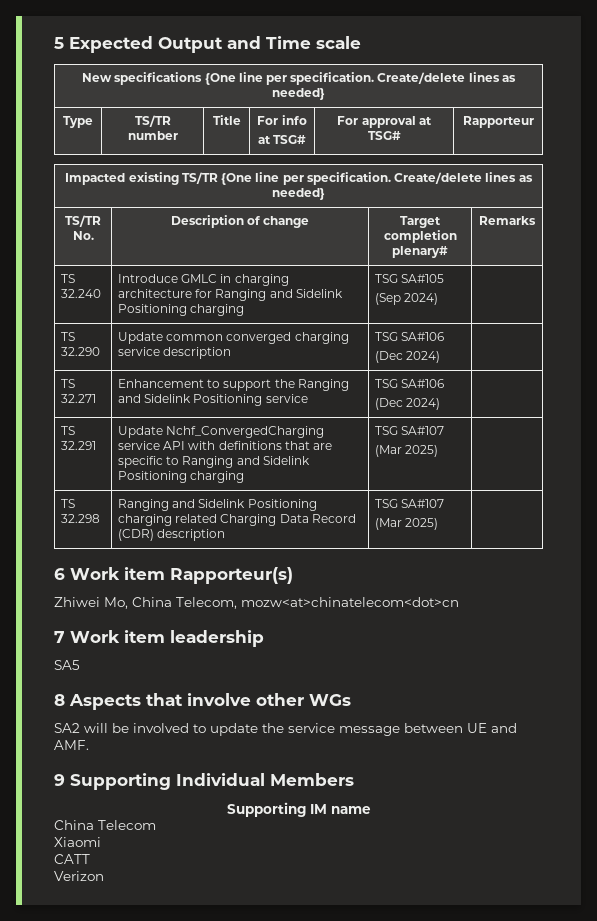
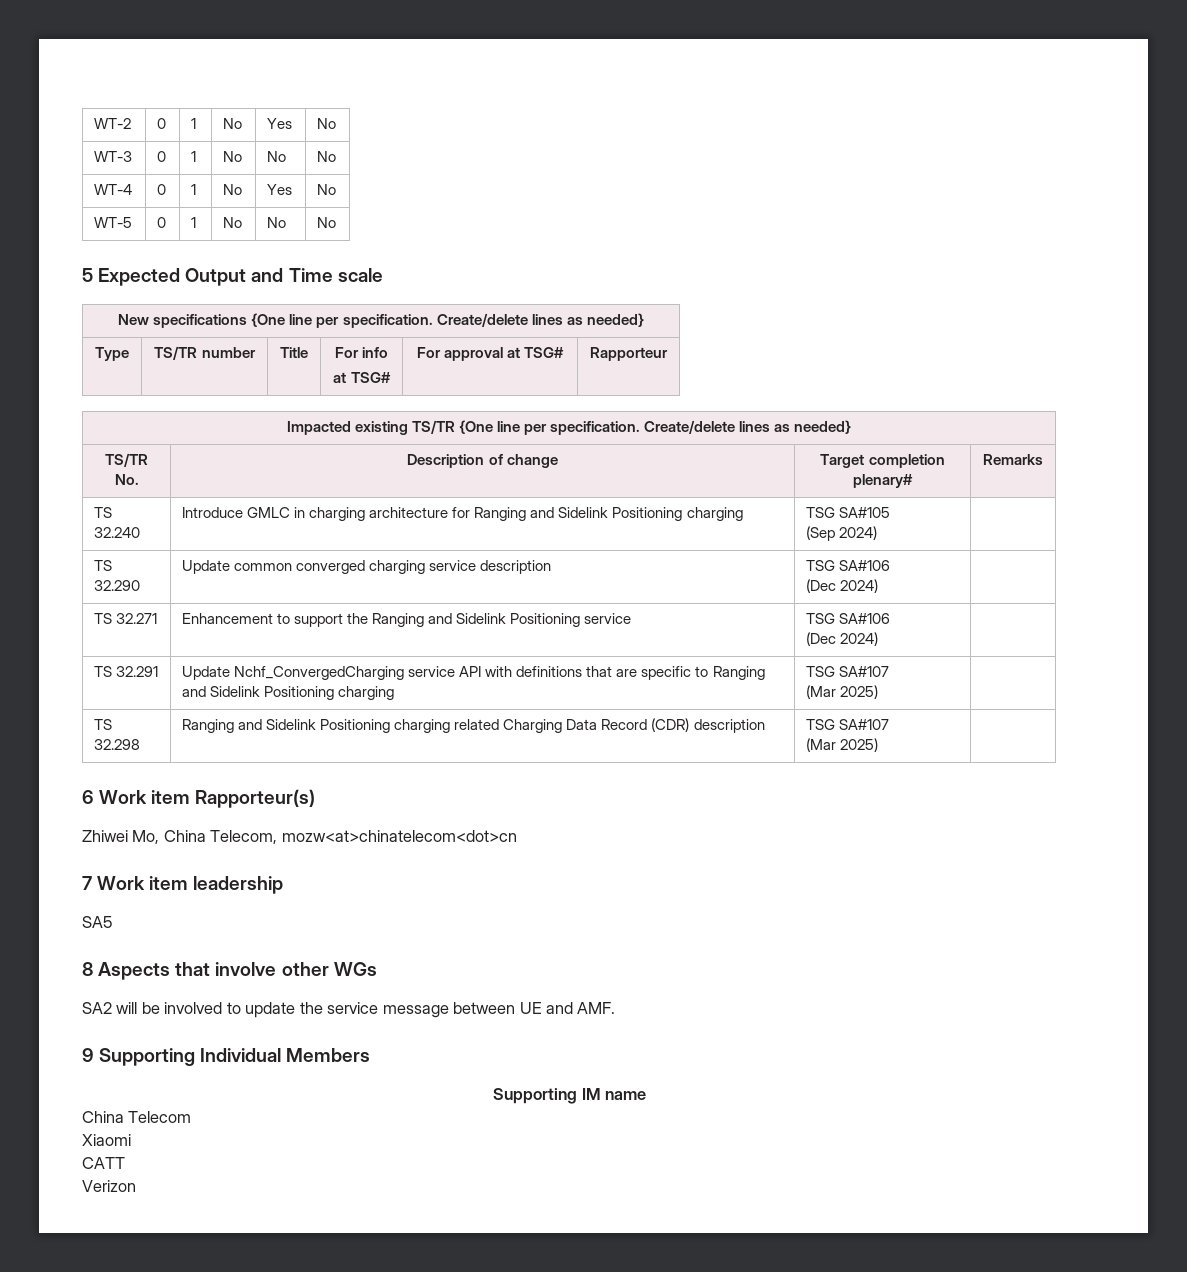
(54, 43) none -> [94,118,132,129] [157,118,167,129] [191,118,197,129] [223,118,243,129] [267,118,293,129] [317,118,337,129] [94,151,133,162] [157,151,167,162] [191,151,197,162] [223,151,243,162] [267,151,287,162] [317,151,337,162] [94,184,133,195] [157,184,167,195] [191,184,197,195] [223,184,243,195] [267,184,293,195] [317,184,337,195] [94,217,133,228] [157,217,167,228] [191,217,197,228] [223,217,243,228] [267,217,287,228] [317,217,337,228] WT-2 | 0 | 1 | No | Yes | No // WT-3 | 0 | 1 | No | No | No // WT-4 | 0 | 1 | No | Yes | No // WT-5 | 0 | 1 | No | No | No //

